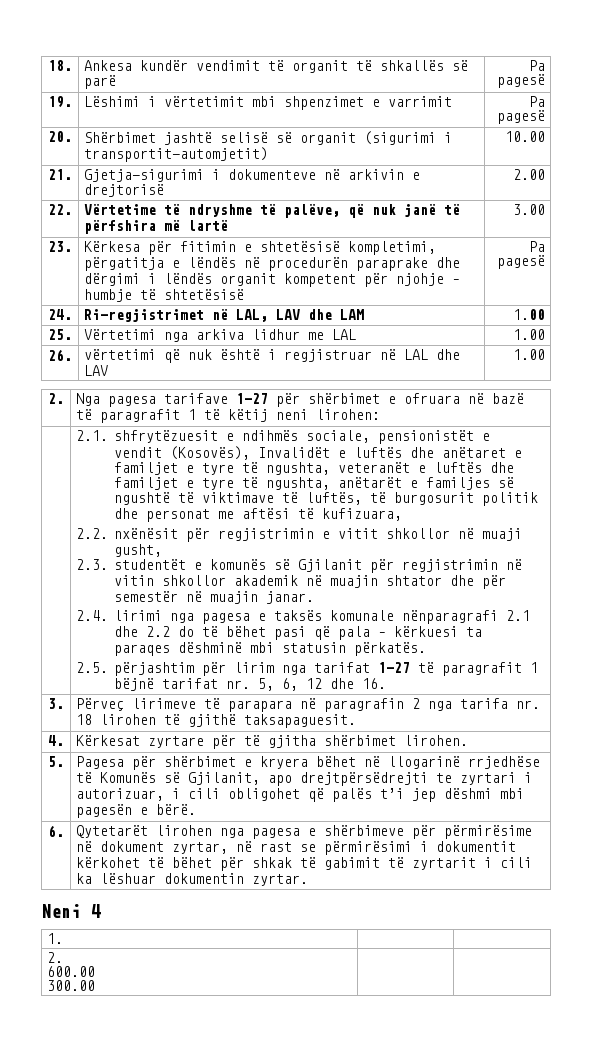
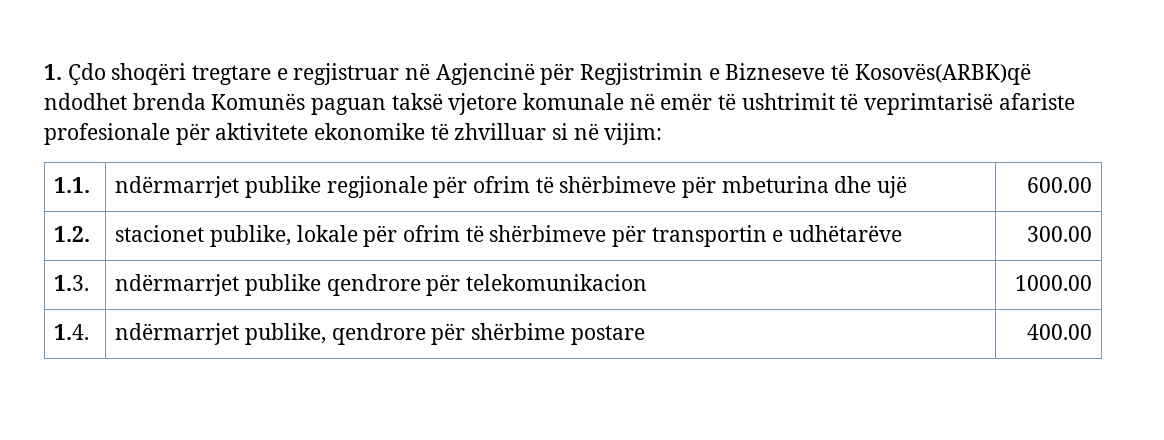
[48,60,72,71] [84,60,469,73] [84,75,117,89] [528,60,545,71] [496,74,545,88] [48,96,72,108] [84,96,453,110] [528,96,545,107] [496,110,545,124] [48,131,72,142] [84,131,453,145] [84,147,269,162] [504,131,545,142] [48,169,72,180] [84,169,421,182] [84,184,165,197] [512,169,545,180] [48,204,72,215] [84,204,461,218] [84,220,229,234] [512,204,545,215] [48,241,72,252] [84,241,437,255] [84,257,461,271] [84,273,461,287] [84,289,245,302] [528,241,545,252] [496,255,545,269] [48,309,72,320] [84,309,365,322] [512,309,545,320] [48,329,72,340] [84,329,357,342] [512,329,545,340] [48,349,72,361] [84,349,461,363] [84,365,109,376] [512,349,545,360] [48,393,64,404] [76,393,525,407] [76,409,381,423] [76,430,490,444] [113,446,522,460] [113,462,514,475] [113,477,514,490] [113,492,538,506] [113,508,402,522] [76,528,522,542] [113,544,162,557] [76,559,522,573] [113,575,506,589] [113,591,314,604] [76,610,530,624] [113,626,482,640] [113,642,426,656] [76,662,538,676] [113,678,386,691] [48,698,64,709] [76,698,541,712] [76,714,357,728] [48,735,64,746] [76,735,469,749] [48,756,64,767] [76,756,541,770] [76,772,533,786] [76,788,525,802] [76,804,197,818] [48,825,64,837] [76,825,533,839] [76,841,517,855] [76,857,533,871] [76,873,309,886] [41,904,101,918] [47,933,64,944] [47,952,64,963] [47,966,96,977] [47,980,96,991] 18. | Ankesa kundër vendimit të organit të shkallës së parë | Pa pagesë // 19. | Lëshimi i vërtetimit mbi shpenzimet e varrimit | Pa pagesë // 20. | Shërbimet jashtë selisë së organit (sigurimi i transportit-automjetit) | 10.00 // 21. | Gjetja-sigurimi i dokumenteve në arkivin e drejtorisë | 2.00 // 22. | Vërtetime të ndryshme të palëve, që nuk janë të përfshira më lartë | 3.00 // 23. | Kërkesa për fitimin e shtetësisë kompletimi, përgatitja e lëndës në procedurën paraprake dhe dërgimi i lëndës organit kompetent për njohje – humbje të shtetësisë | Pa pagesë // 24. | Ri-regjistrimet në LAL, LAV dhe LAM | 1.00 // 25. | Vërtetimi nga arkiva lidhur me LAL | 1.00 // 26. | vërtetimi që nuk është i regjistruar në LAL dhe LAV | 1.00 // 2. | Nga pagesa tarifave 1-27 për shërbimet e ofruara në bazë të paragrafit 1 të këtij neni lirohen: // | 2.1. shfrytëzuesit e ndihmës sociale, pensionistët e vendit (Kosovës), Invalidët e luftës dhe anëtaret e familjet e tyre të ngushta, veteranët e luftës dhe familjet e tyre të ngushta, anëtarët e familjes së ngushtë të viktimave të luftës, të burgosurit politik dhe personat me aftësi të kufizuara, // 2.2. nxënësit për regjistrimin e vitit shkollor në muaji gusht, // 2.3. studentët e komunës së Gjilanit për regjistrimin në vitin shkollor akademik në muajin shtator dhe për semestër në muajin janar. // 2.4. lirimi nga pagesa e taksës komunale nënparagrafi 2.1 dhe 2.2 do të bëhet pasi që pala – kërkuesi ta paraqes dëshminë mbi statusin përkatës. // 2.5. përjashtim për lirim nga tarifat 1-27 të paragrafit 1 bëjnë tarifat nr. 5, 6, 12 dhe 16. // 3. | Përveç lirimeve të parapara në paragrafin 2 nga tarifa nr. 18 lirohen të gjithë taksapaguesit. // 4. | Kërkesat zyrtare për të gjitha shërbimet lirohen. // 5. | Pagesa për shërbimet e kryera bëhet në llogarinë rrjedhëse të Komunës së Gjilanit, apo drejtpërsëdrejti te zyrtari i autorizuar, i cili obligohet që palës t’i jep dëshmi mbi pagesën e bërë. // 6. | Qytetarët lirohen nga pagesa e shërbimeve për përmirësime në dokument zyrtar, në rast se përmirësimi i dokumentit kërkohet të bëhet për shkak të gabimit të zyrtarit i cili ka lëshuar dokumentin zyrtar. // Neni 4 // 1. | | // 2. // 600.00 // 300.00 | | -> [44,63,1031,86] [44,93,1075,115] [44,123,663,145] [54,177,91,193] [115,176,908,198] [1026,177,1092,193] [54,226,91,242] [115,225,903,247] [1026,226,1092,242] [54,275,90,291] [115,274,648,296] [1014,275,1092,291] [54,324,90,340] [115,323,645,345] [1026,324,1092,340] 1. Çdo shoqëri tregtare e regjistruar në Agjencinë për Regjistrimin e Bizneseve të Kosovës(ARBK)që ndodhet brenda Komunës paguan taksë vjetore komunale në emër të ushtrimit të veprimtarisë afariste profesionale për aktivitete ekonomike të zhvilluar si në vijim: // 1.1. | ndërmarrjet publike regjionale për ofrim të shërbimeve për mbeturina dhe ujë | 600.00 // 1.2. | stacionet publike, lokale për ofrim të shërbimeve për transportin e udhëtarëve | 300.00 // 1.3. | ndërmarrjet publike qendrore për telekomunikacion | 1000.00 // 1.4. | ndërmarrjet publike, qendrore për shërbime postare | 400.00

